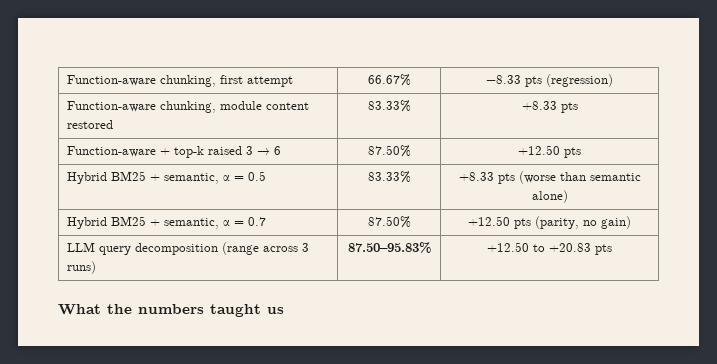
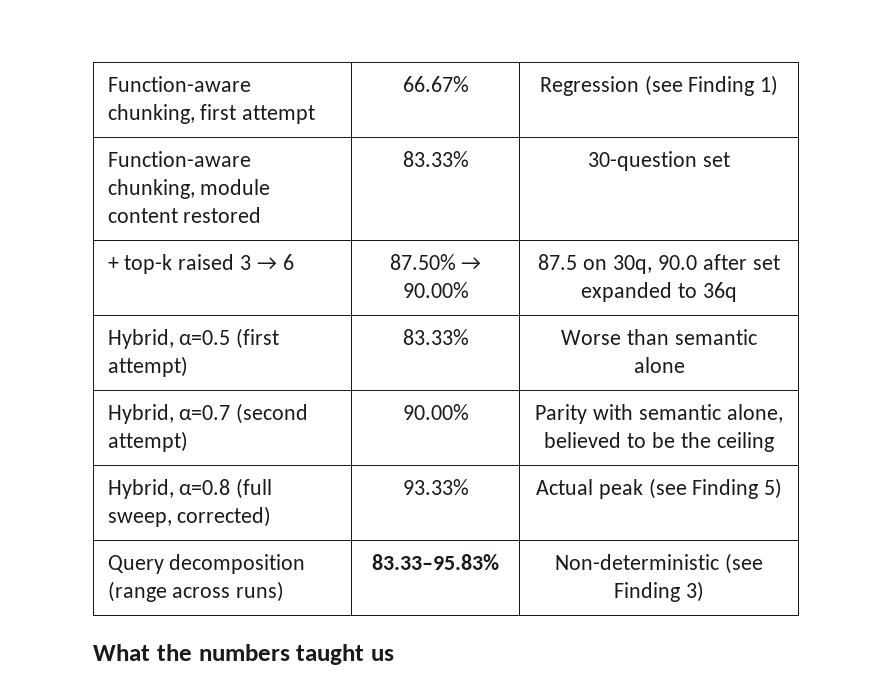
[486,74,613,87] −8.33 pts (regression) -> [539,75,779,96] Regression (see Finding 1)
[521,101,578,113] [67,146,157,157] +8.33 pts // Function-aware -> [588,151,730,171] 30-question set //
[518,145,581,158] [67,171,267,184] [367,171,411,183] [458,171,641,184] [531,190,568,203] [67,216,267,229] [367,216,411,228] [468,216,631,229] [67,242,132,255] | +12.50 pts // Hybrid BM25 + semantic, α = 0.5 | 83.33% | +8.33 pts (worse than semantic alone) // Hybrid BM25 + semantic, α = 0.7 | 87.50% | +12.50 pts (parity, no gain) // LLM query -> [461,257,482,270] [402,282,469,298] [538,254,780,274] [581,282,737,302] [107,328,280,349] [107,356,188,377] [402,329,469,345] [561,329,757,345] [633,357,685,373] [107,403,309,424] [107,431,188,452] [402,404,469,420] [535,404,783,424] [544,432,774,452] [107,478,273,499] [107,506,272,527] [402,479,469,495] [535,478,783,499] [107,555,164,574] → 90.00% | 87.5 on 30q, 90.0 after set expanded to 36q // Hybrid, α=0.5 (first attempt) | 83.33% | Worse than semantic alone // Hybrid, α=0.7 (second attempt) | 90.00% | Parity with semantic alone, believed to be the ceiling // Hybrid, α=0.8 (full sweep, corrected) | 93.33% | Actual peak (see Finding 5) // Query
[302,243,310,252] 3 -> (231, 592) none
[347,242,431,253] [487,242,612,255] 87.50–95.83% | +12.50 to +20.83 pts -> [371,554,499,570] [555,553,763,574] [614,581,704,602] 83.33–95.83% | Non-deterministic (see Finding 3)

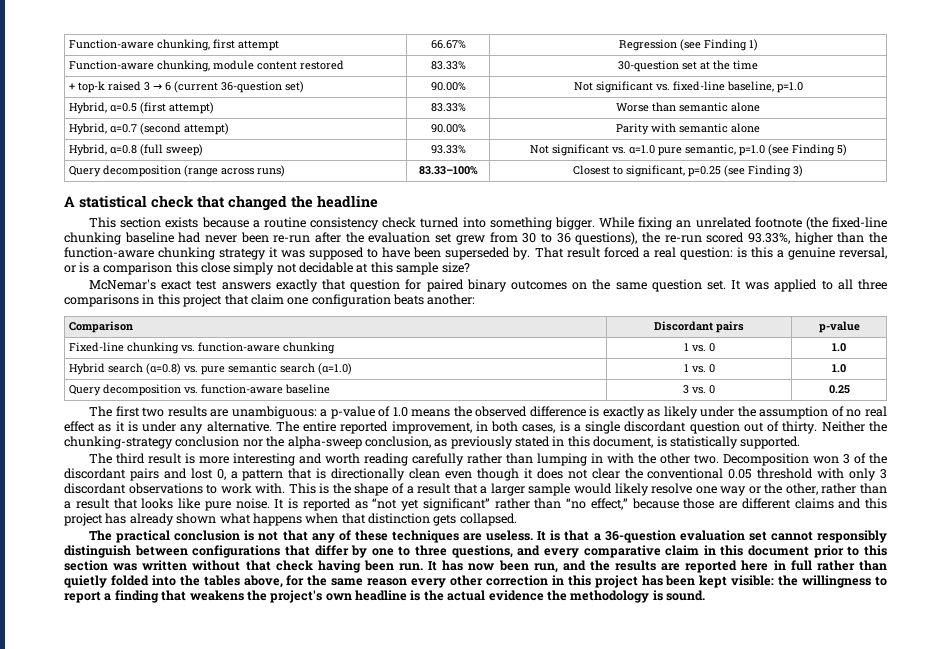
(730, 159) none -> [700,60,758,70] at the time
[389,254,482,270] [402,282,469,298] [538,254,780,274] [581,282,737,302] | 87.50% → 90.00% | 87.5 on 30q, 90.0 after set expanded to 36q -> [174,81,305,93] [430,82,466,91] [573,81,803,93] (current 36-question set) | 90.00% | Not significant vs. fixed-line baseline, p=1.0
[726,404,783,423] [544,432,774,452] alone, believed to be the ceiling -> [731,123,760,133] alone
[107,506,272,527] sweep, corrected) -> [166,144,204,156] sweep)
[535,479,643,499] Actual peak -> [529,144,765,156] Not significant vs. α=1.0 pure semantic, p=1.0
[371,554,499,570] [555,553,763,574] [614,581,704,602] [93,644,394,665] 83.33–95.83% | Non-deterministic (see Finding 3) // What the numbers taught us -> [418,166,478,175] [573,165,803,177] [64,195,378,211] [89,217,887,230] [64,232,887,245] [64,247,887,260] [64,262,470,275] [89,279,888,292] [64,294,476,307] [69,321,134,333] [654,321,744,333] [818,321,860,333] [69,342,336,354] [683,343,715,352] [832,343,846,352] [69,363,353,375] [683,364,715,373] [832,364,846,373] [69,384,331,396] [683,385,715,394] [828,385,850,394] [89,406,887,419] [64,421,887,434] [64,436,801,449] [89,453,888,466] [64,468,888,481] [64,483,887,496] [64,498,887,511] [64,513,517,526] [89,530,888,543] [64,545,888,558] [64,560,888,573] [64,575,887,588] [64,590,705,603] 83.33–100% | Closest to significant, p=0.25 (see Finding 3) // A statistical check that changed the headline // This section exists because a routine consistency check turned into something bigger. While fixing an unrelated footnote (the fixed-line chunking baseline had never been re-run after the evaluation set grew from 30 to 36 questions), the re-run scored 93.33%, higher than the function-aware chunking strategy it was supposed to have been superseded by. That result forced a real question: is this a genuine reversal, or is a comparison this close simply not decidable at this sample size? // McNemar's exact test answers exactly that question for paired binary outcomes on the same question set. It was applied to all three comparisons in this project that claim one configuration beats another: // Comparison | Discordant pairs | p-value // Fixed-line chunking vs. function-aware chunking | 1 vs. 0 | 1.0 // Hybrid search (α=0.8) vs. pure semantic search (α=1.0) | 1 vs. 0 | 1.0 // Query decomposition vs. function-aware baseline | 3 vs. 0 | 0.25 // The first two results are unambiguous: a p-value of 1.0 means the observed difference is exactly as likely under the assumption of no real effect as it is under any alternative. The entire reported improvement, in both cases, is a single discordant question out of thirty. Neither the chunking-strategy conclusion nor the alpha-sweep conclusion, as previously stated in this document, is statistically supported. // The third result is more interesting and worth reading carefully rather than lumping in with the other two. Decomposition won 3 of the discordant pairs and lost 0, a pattern that is directionally clean even though it does not clear the conventional 0.05 threshold with only 3 discordant observations to work with. This is the shape of a result that a larger sample would likely resolve one way or the other, rather than a result that looks like pure noise. It is reported as “not yet significant” rather than “no effect,” because those are different claims and this project has already shown what happens when that distinction gets collapsed. // The practical conclusion is not that any of these techniques are useless. It is that a 36-question evaluation set cannot responsibly distinguish between configurations that differ by one to three questions, and every comparative claim in this document prior to this section was written without that check having been run. It has now been run, and the results are reported here in full rather than quietly folded into the tables above, for the same reason every other correction in this project has been kept visible: the willingness to report a finding that weakens the project's own headline is the actual evidence the methodology is sound.

